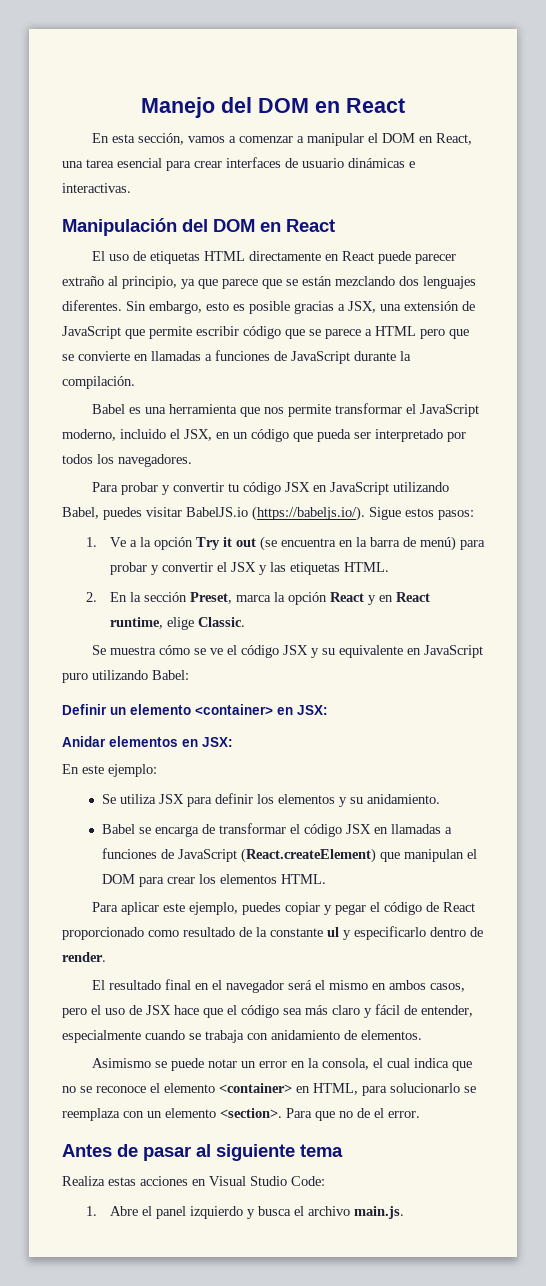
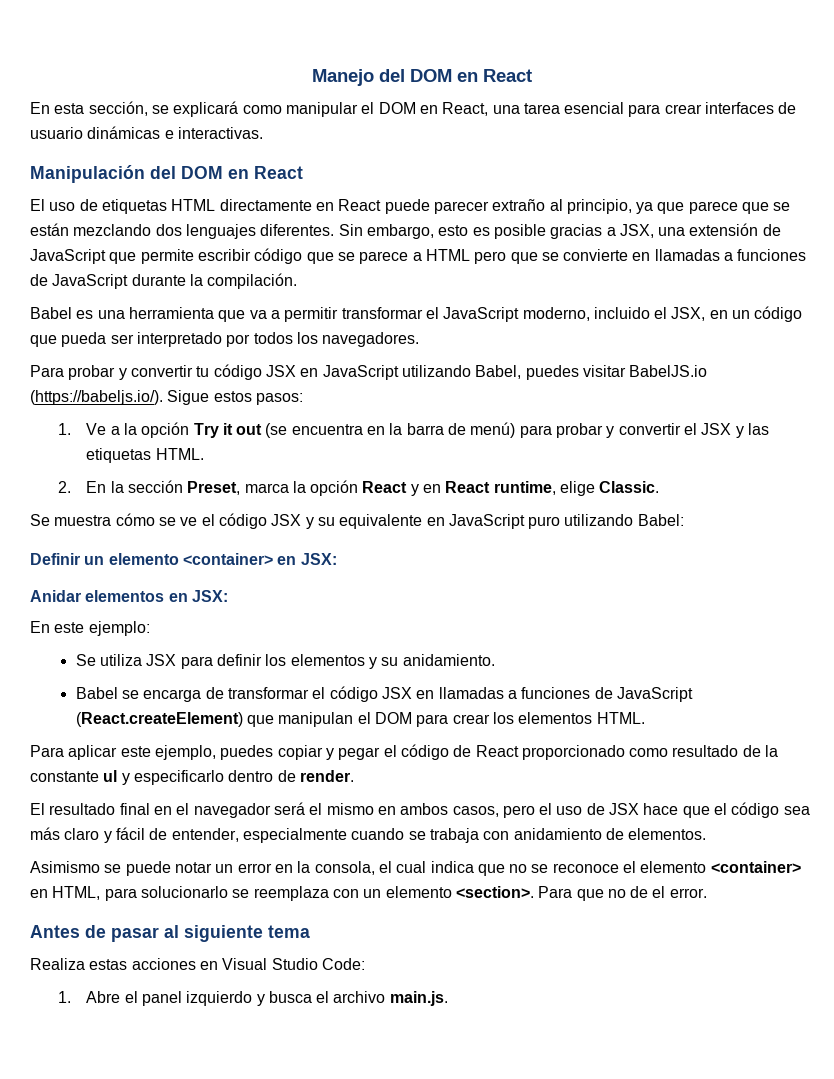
[187,136,304,143] vamos a comenzar a -> [151,101,282,117] se explicará como
[263,404,331,417] nos permite -> [249,307,339,322] va a permitir

